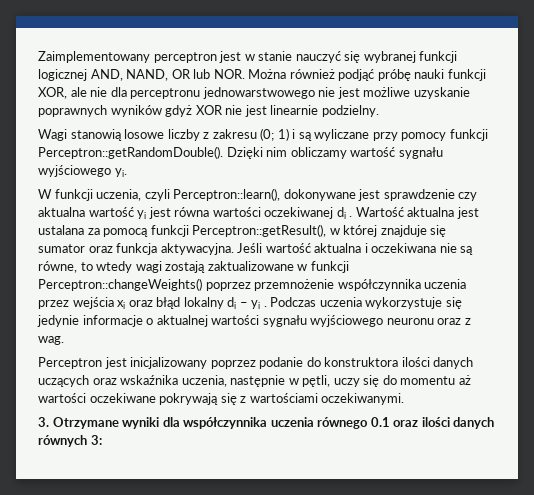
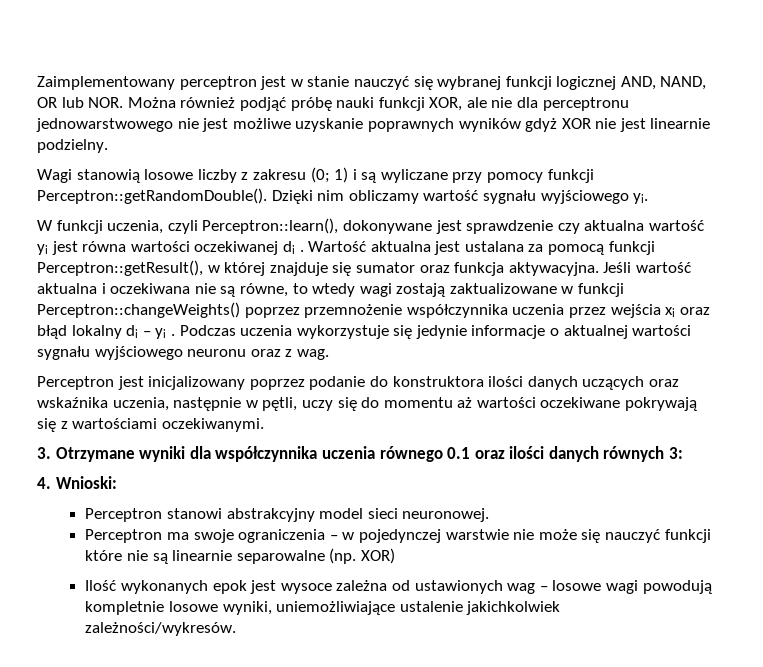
(102, 440) none -> [37,476,117,489] [85,508,490,522] [85,529,711,543] [85,548,396,564] [85,580,712,594] [85,601,561,615] [85,622,237,636] // 4. Wnioski: // Perceptron stanowi abstrakcyjny model sieci neuronowej. // Perceptron ma swoje ograniczenia – w pojedynczej warstwie nie może się nauczyć funkcji które nie są linearnie separowalne (np. XOR) // Ilość wykonanych epok jest wysoce zależna od ustawionych wag – losowe wagi powodują kompletnie losowe wyniki, uniemożliwiające ustalenie jakichkolwiek zależności/wykresów.

